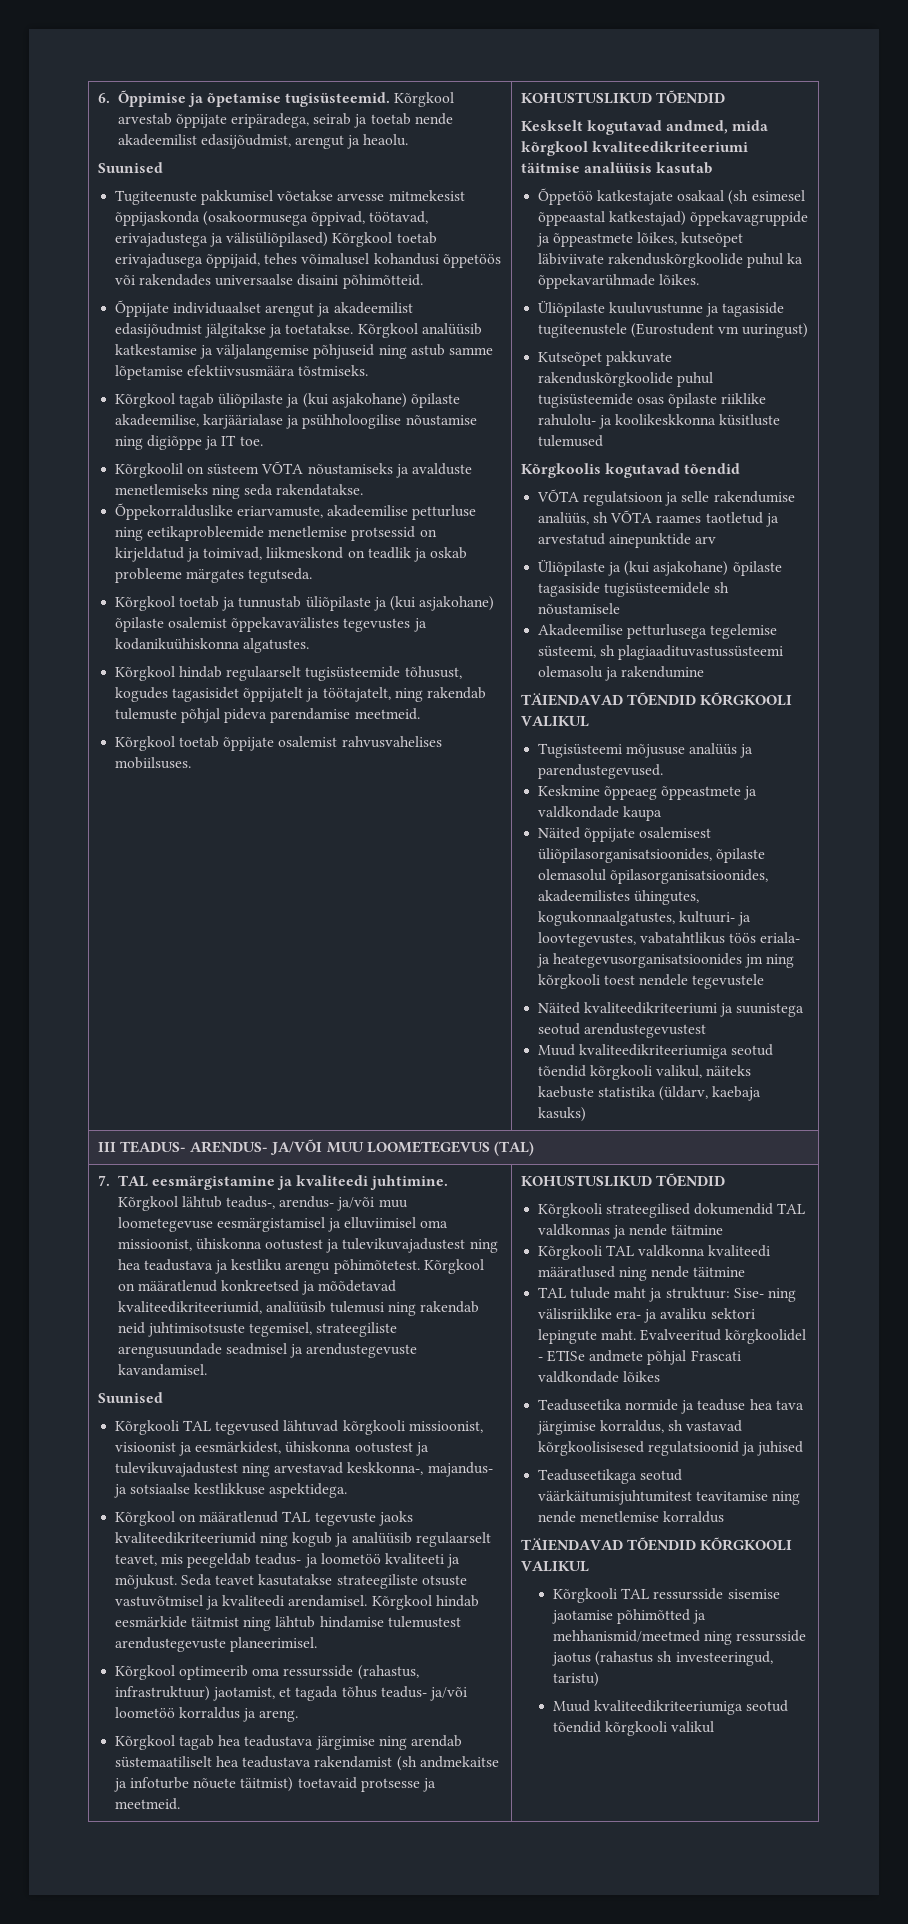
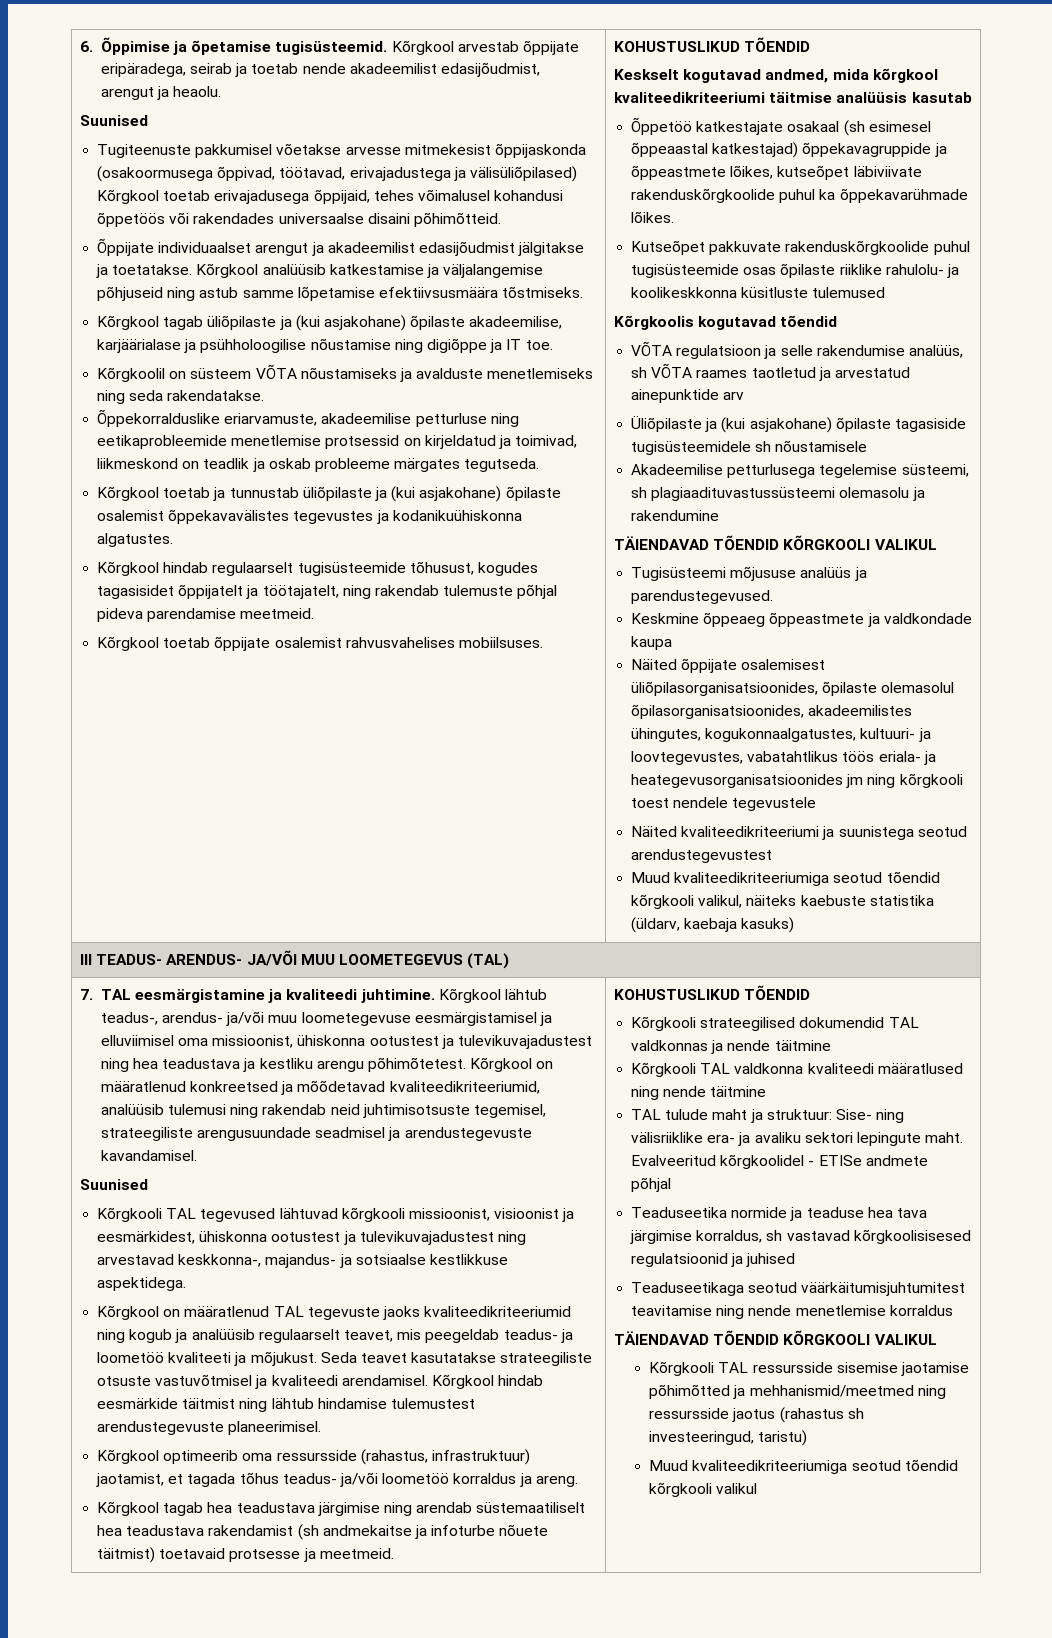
[537,301,785,317] [537,323,809,338] // Üliõpilaste kuuluvustunne ja tagasiside tugiteenustele (Eurostudent vm uuringust) -> (675, 217) none
[690,1350,741,1361] [537,1371,661,1383] Frascati valdkondade lõikes -> (672, 1184) none

